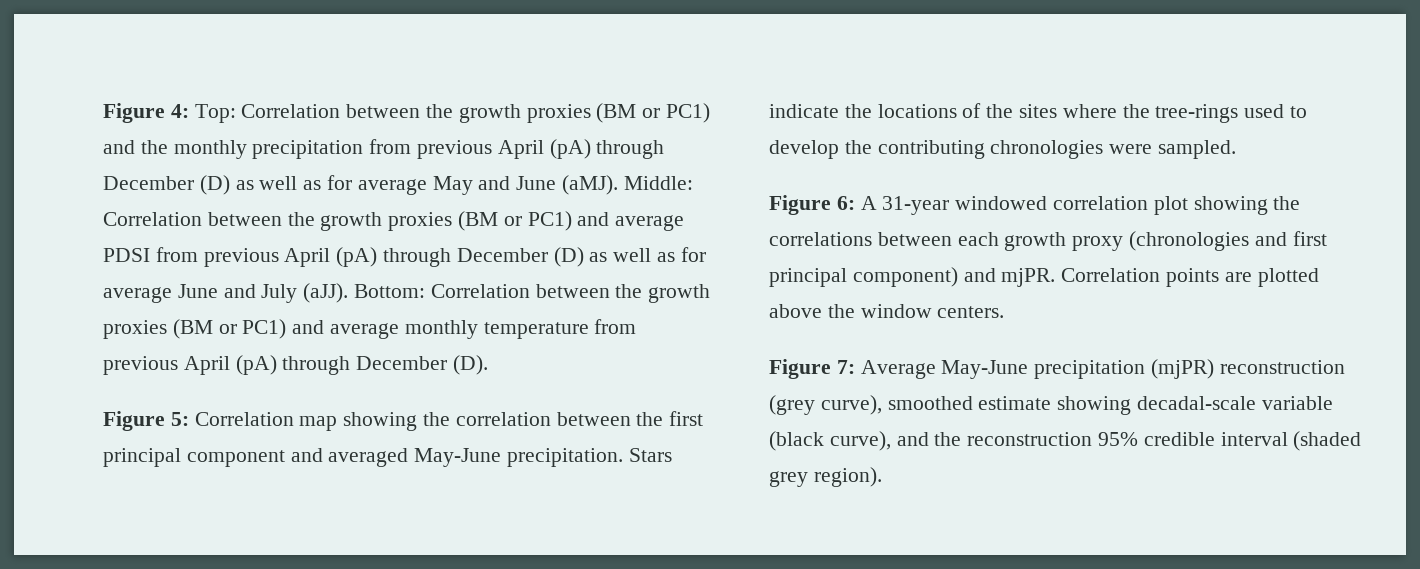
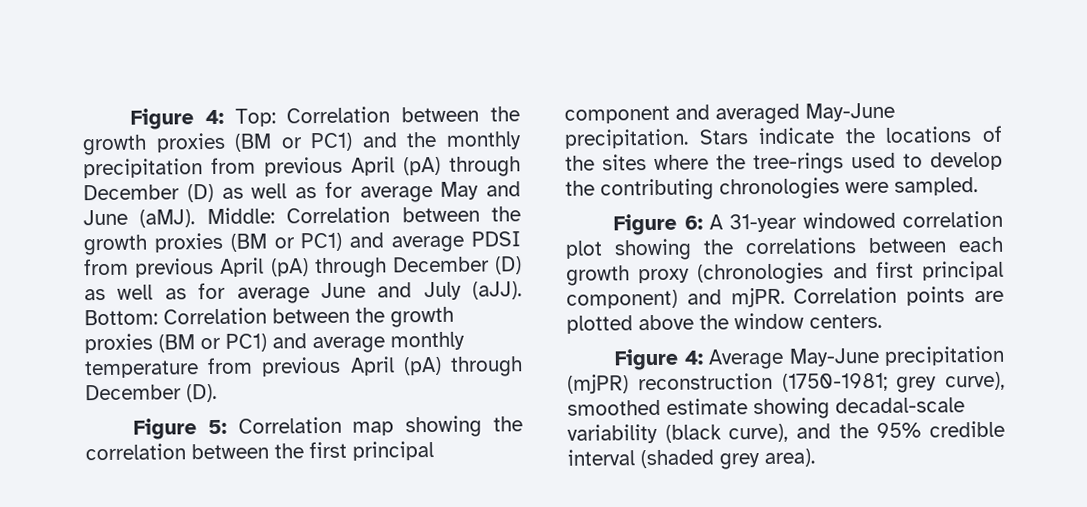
[836,360,855,374] 7: -> [683,350,704,365] 4:
[769,395,815,415] (grey -> [781,372,938,393] (1750-1981; grey
[1261,396,1333,410] variable -> [567,423,658,444] variability
[967,432,1093,446] reconstruction -> (869, 431) none
[813,467,882,487] region). -> [764,448,815,467] area).

